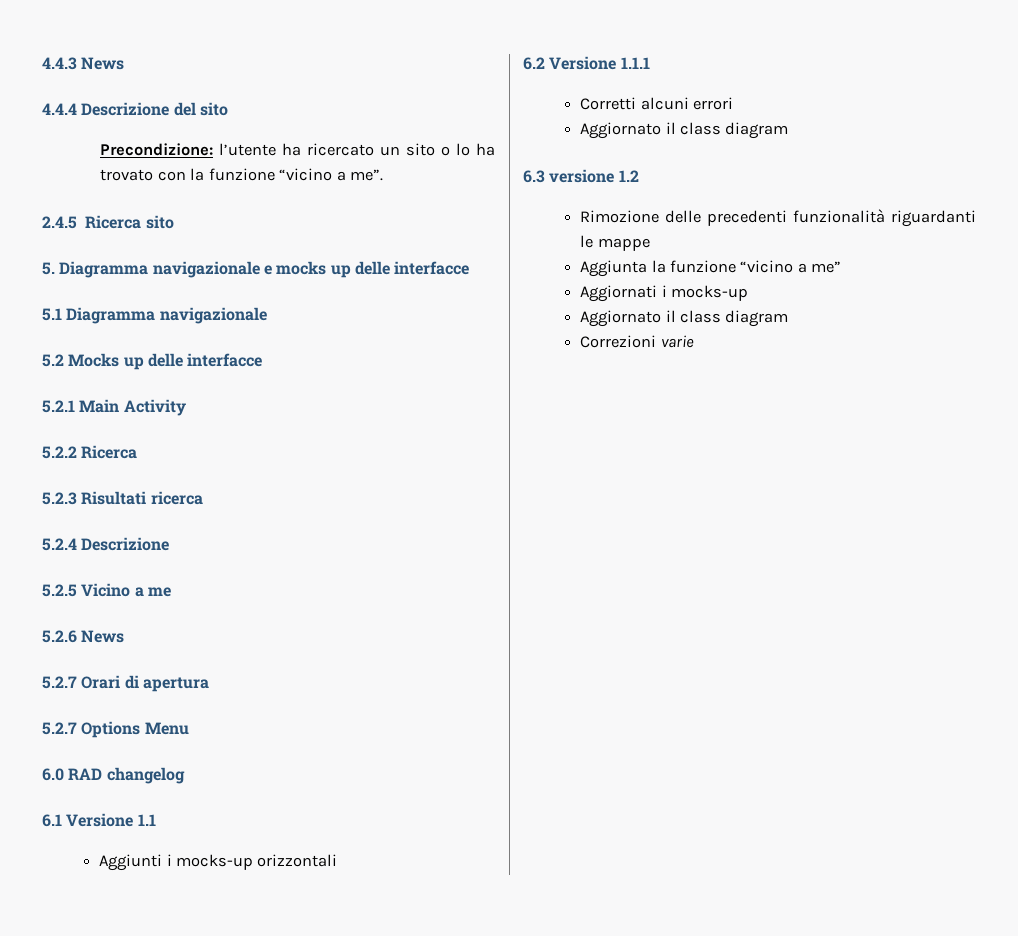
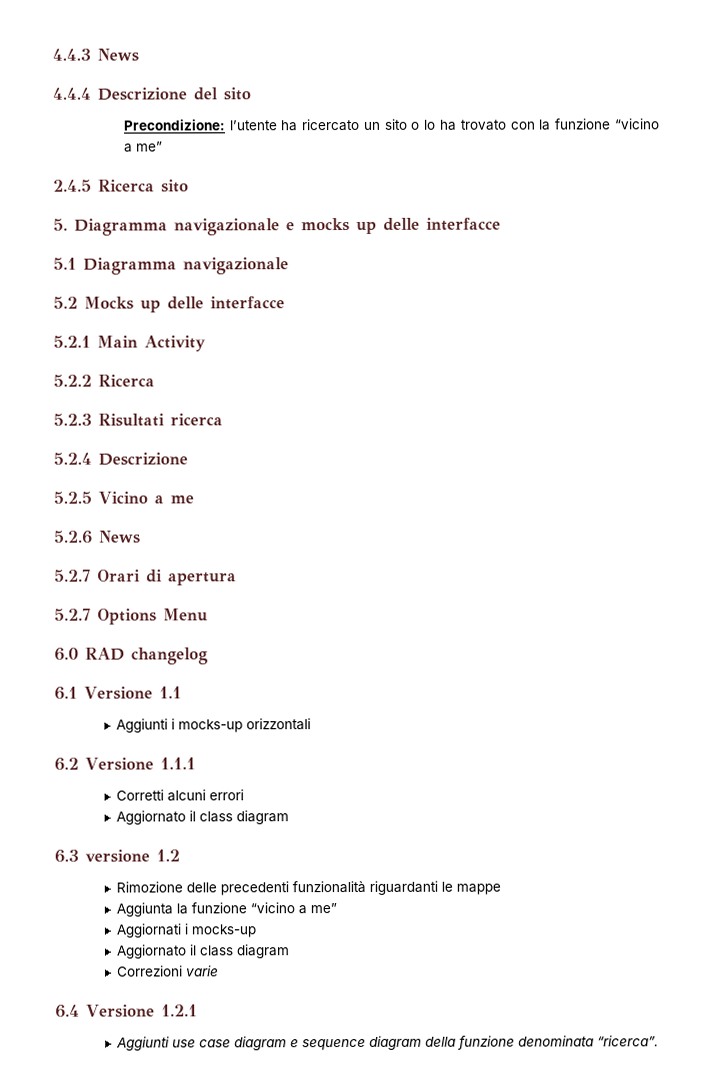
[350,169,384,181] me”. -> [135,141,163,152] me”
(694, 341) none -> [55,1004,198,1018] [115,1035,659,1051] // 6.4 Versione 1.2.1 // Aggiunti use case diagram e sequence diagram della funzione denominata “ricerca”.

